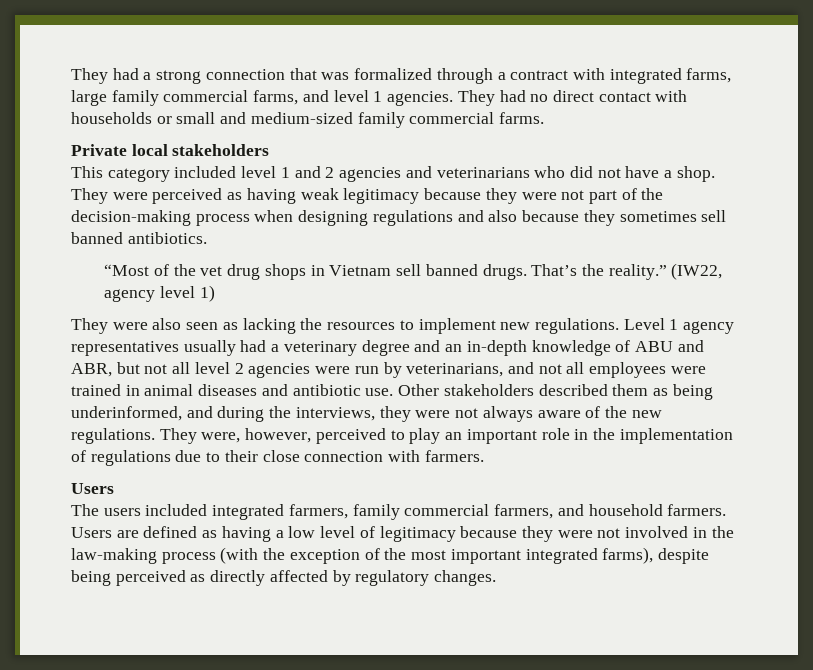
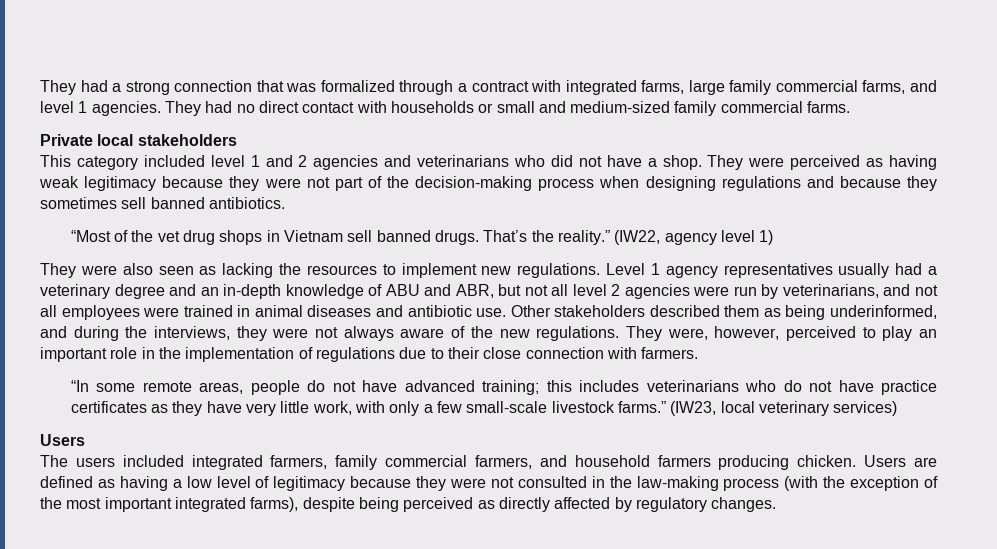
[488,210,518,222] also -> (834, 182) none
(484, 456) none -> [70,380,938,395] [70,401,898,416] // “In some remote areas, people do not have advanced training; this includes veterinarians who do not have practice certificates as they have very little work, with only a few small-scale livestock farms.” (IW23, local veterinary services)
[667,504,727,516] farmers. -> [657,455,857,470] farmers producing chicken.
[625,526,689,538] involved -> [517,476,587,488] consulted

